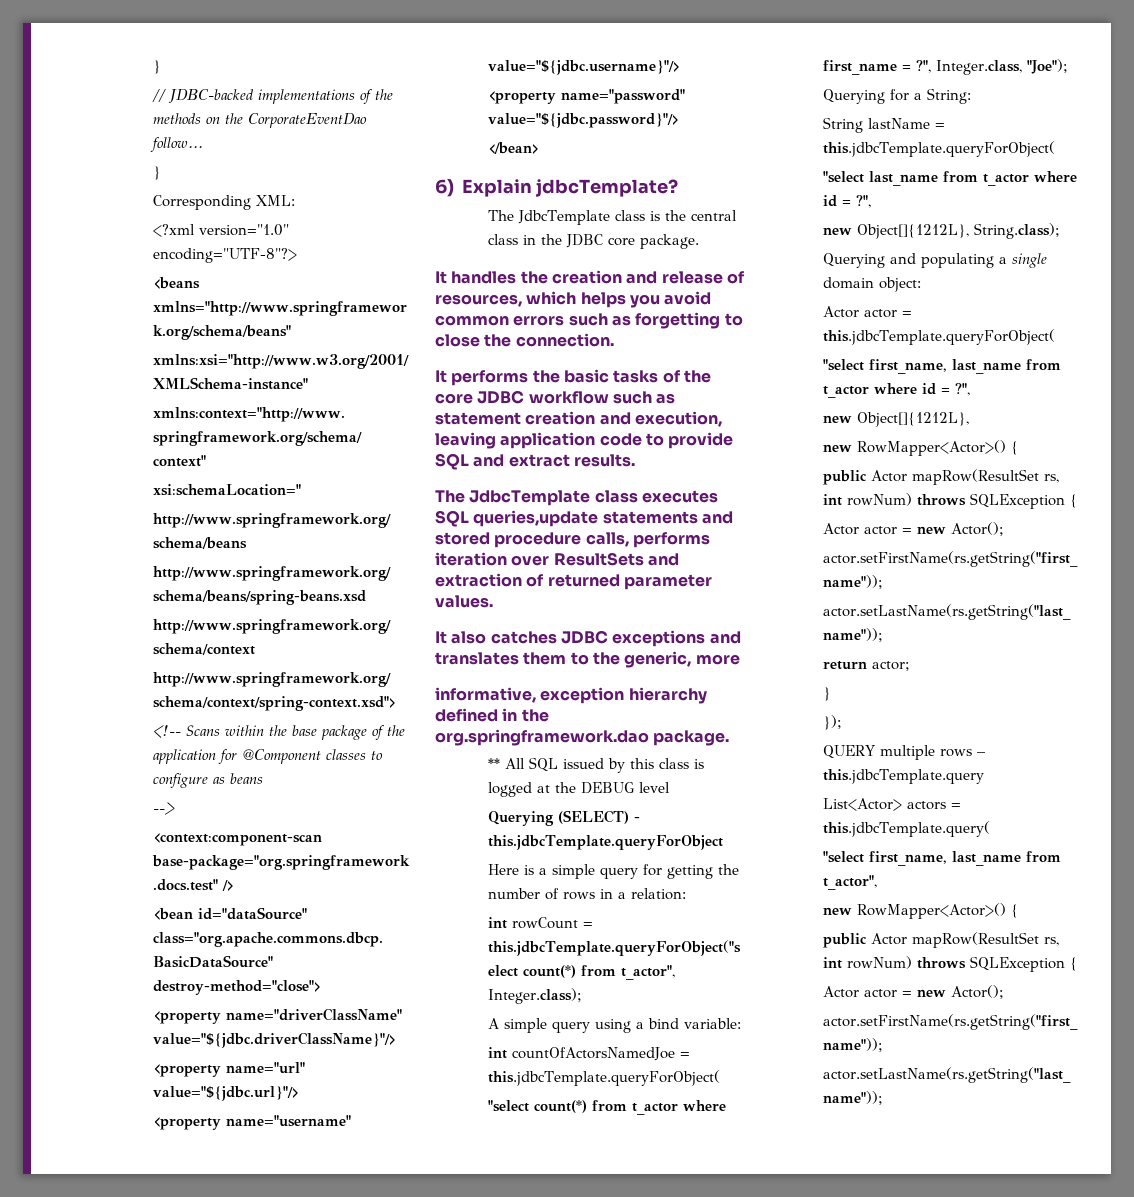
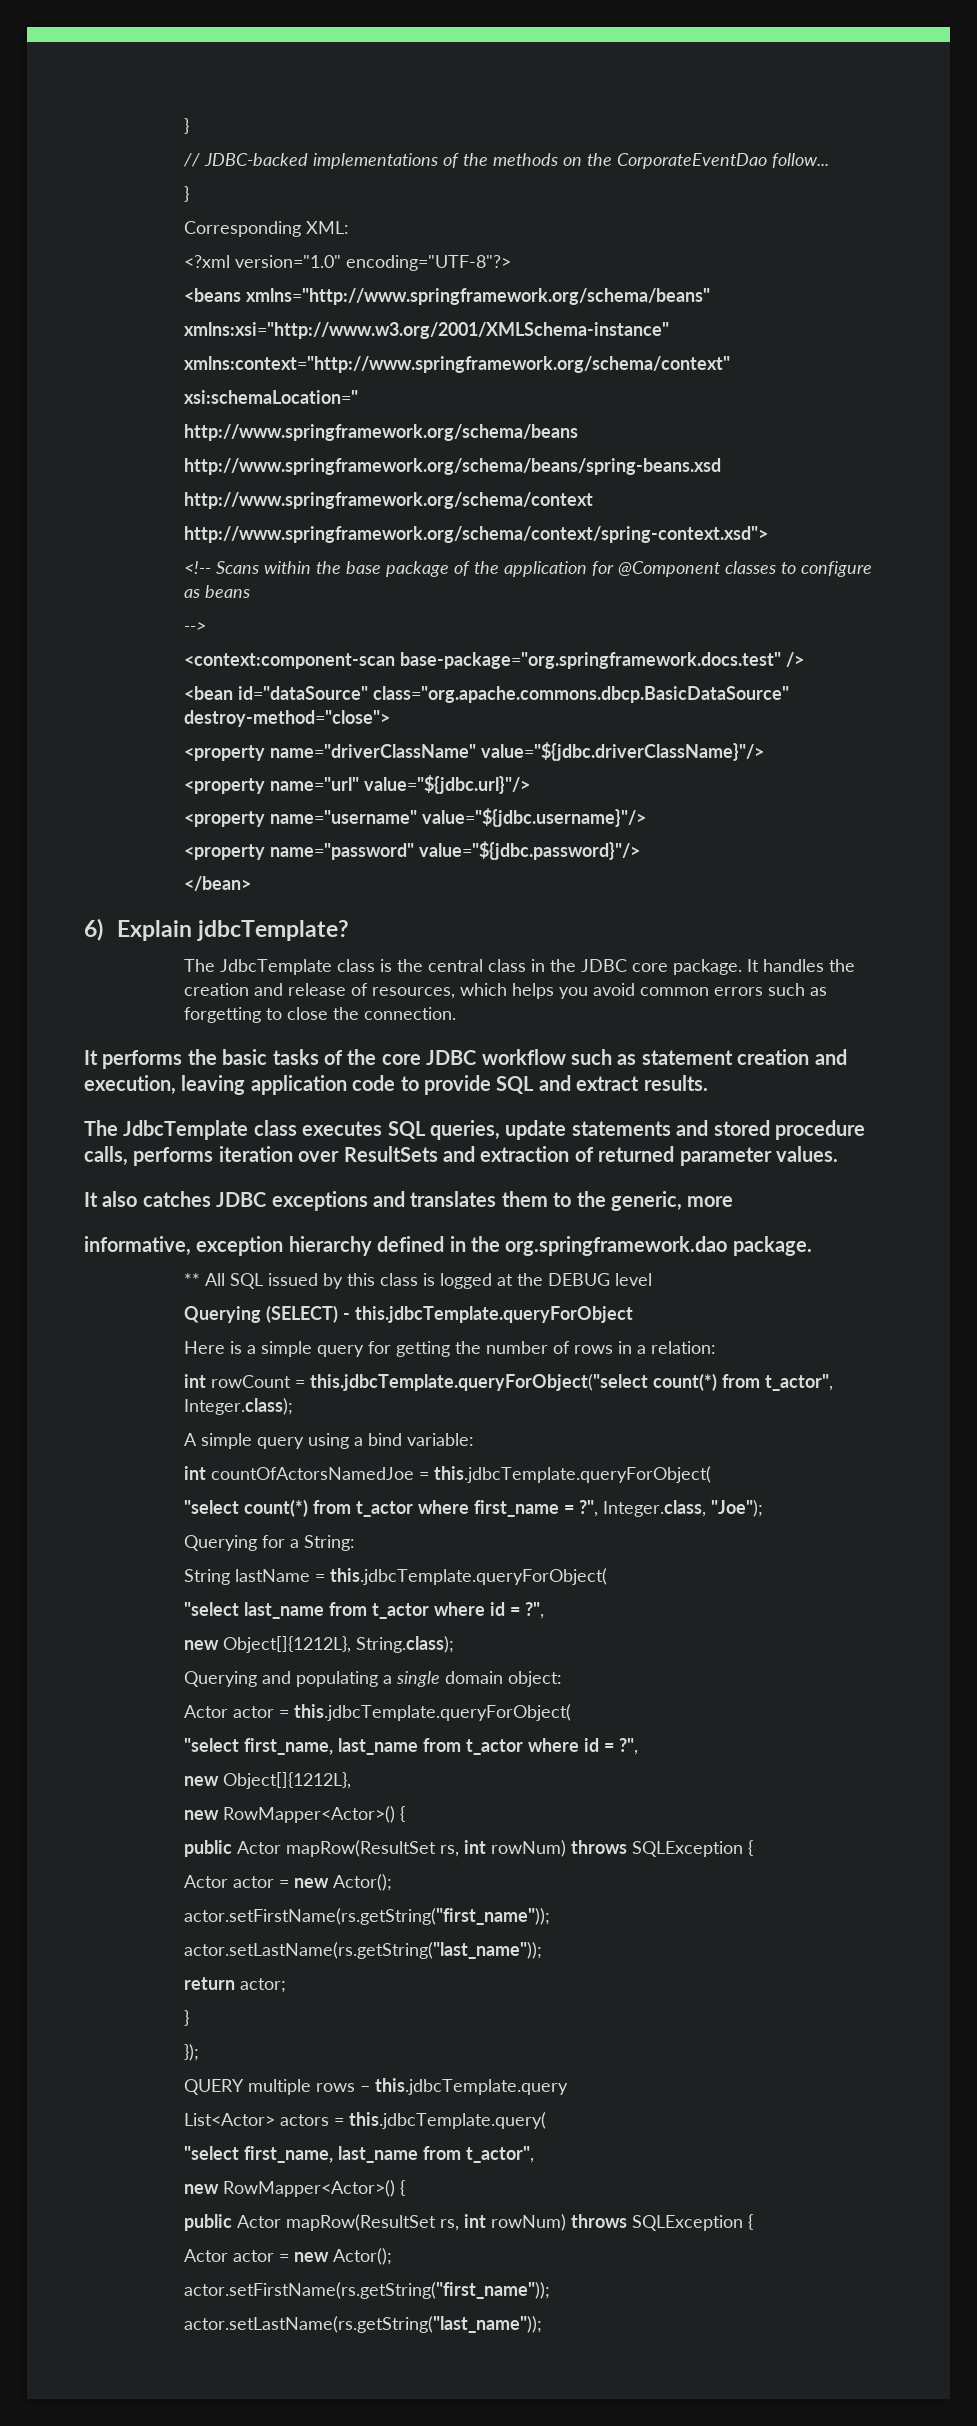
(700, 241) // -> (743, 967) none
[473,510,599,527] queries,update -> [430,1120,567,1140] queries, update

